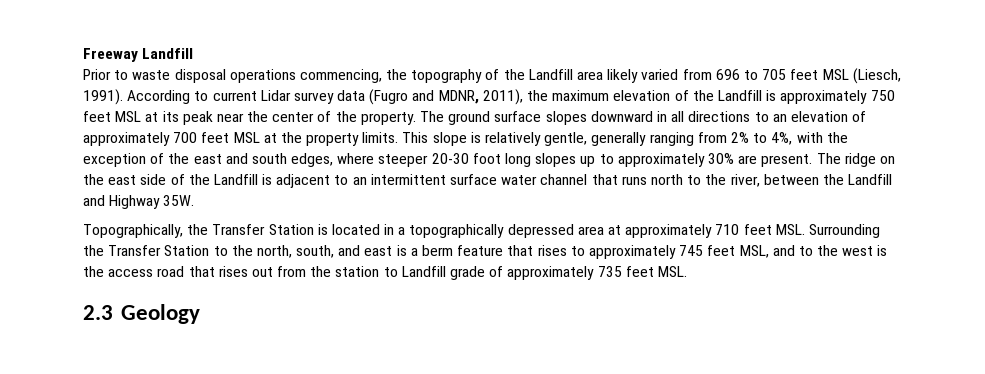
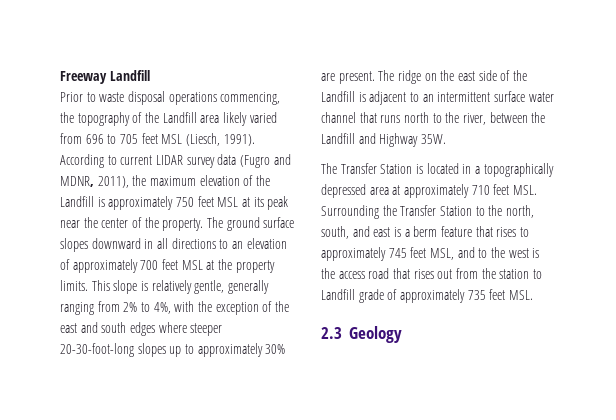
[260,90,291,101] Lidar -> [155,155,183,165] LIDAR
[291,153,334,167] edges, -> [129,322,155,336] edges
[431,153,532,167] 20-30 foot long -> [60,343,134,357] 20-30-foot-long
[83,224,209,238] Topographically, the -> [321,163,337,174] The

